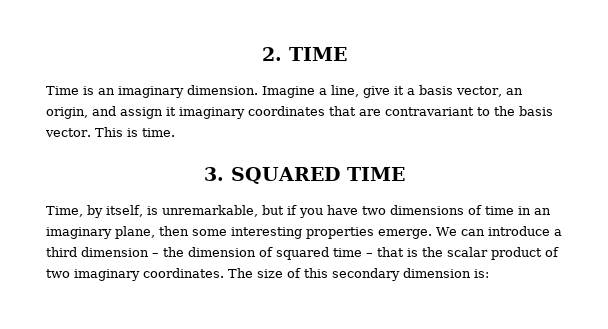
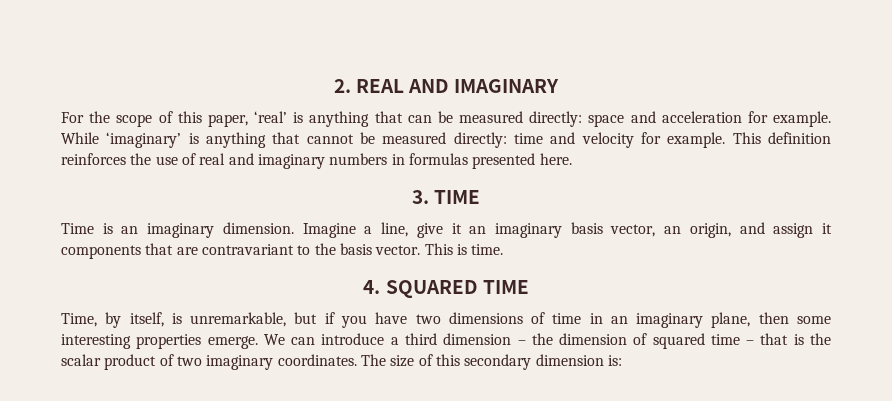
(282, 54) none -> [355,79,560,93] [61,111,831,127] [61,132,832,148] [61,153,572,169] [411,190,429,204] REAL AND IMAGINARY // For the scope of this paper, ‘real’ is anything that can be measured directly: space and acceleration for example. While ‘imaginary’ is anything that cannot be measured directly: time and velocity for example. This definition reinforces the use of real and imaginary numbers in formulas presented here. // 3.
[407,88,415,95] a -> [469,223,562,238] an imaginary
[179,106,325,119] imaginary coordinates -> [61,245,141,259] components
[203,167,224,181] 3. -> [363,280,381,294] 4.

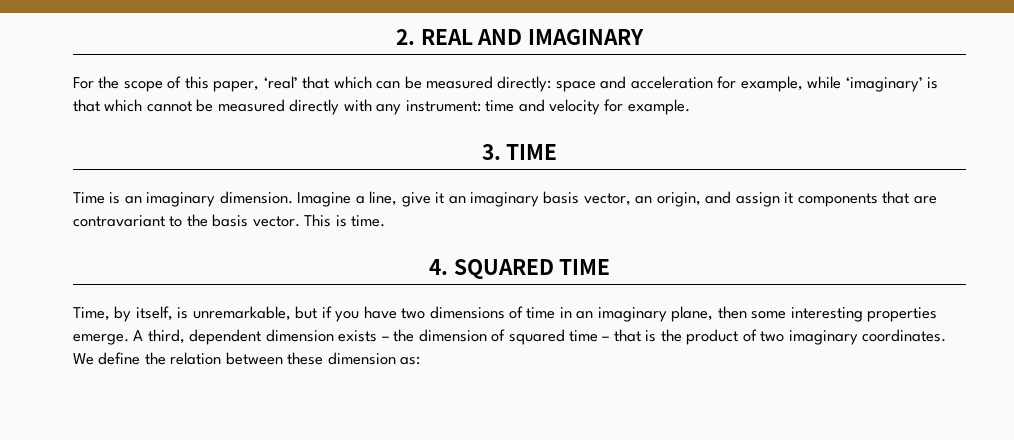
[293,111,403,127] is anything that -> [302,76,372,89] that which
[772,111,831,127] [61,132,507,148] example. While ‘imaginary’ is anything that cannot be measured directly: -> [740,76,939,92] [73,99,481,115] example, while ‘imaginary’ is that which cannot be measured directly with any instrument:
[732,132,832,144] [61,153,572,169] This definition reinforces the use of real and imaginary numbers in formulas presented here. -> (690, 107) none
[263,333,512,345] We can introduce a third dimension -> [133,329,378,345] A third, dependent dimension exists
[61,354,101,366] scalar -> (682, 335) none
[360,354,622,370] The size of this secondary dimension is: -> [73,352,421,365] We define the relation between these dimension as:

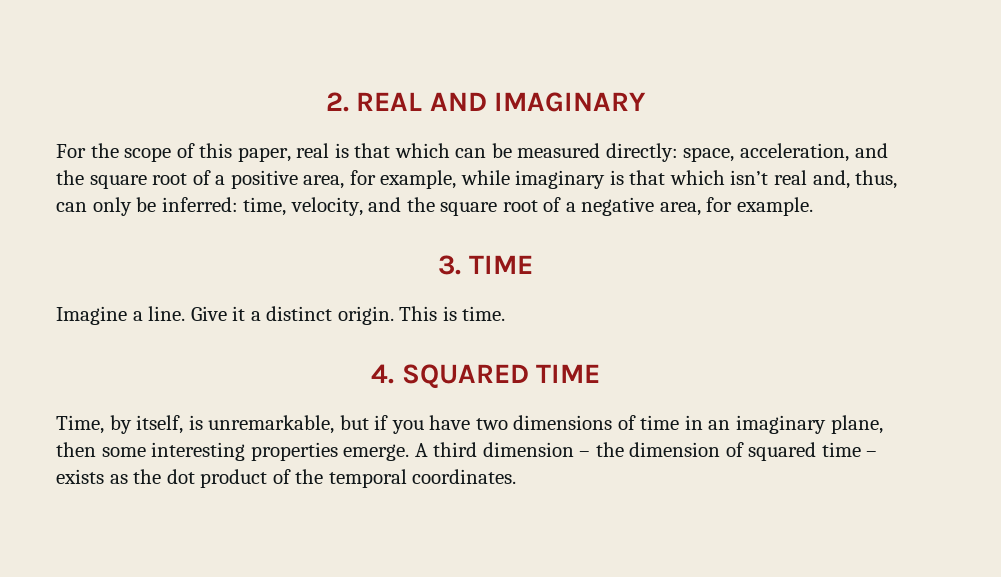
[263,76,298,89] ‘real’ -> [296,143,349,158] real is
[555,76,713,92] space and acceleration -> [683,143,888,162] [56,170,345,189] space, acceleration, and the square root of a positive area,
[845,77,939,92] [73,99,690,115] [481,144,558,160] [73,191,937,207] [73,214,300,227] ‘imaginary’ is that which cannot be measured directly with any instrument: time and velocity for example. // 3. TIME // Time is an imaginary dimension. Imagine a line, give it an imaginary basis vector, an origin, and assign it components that are contravariant to the basis vector. -> [515,170,898,189] [56,197,814,216] [438,255,533,275] [56,306,394,325] imaginary is that which isn’t real and, thus, can only be inferred: time, velocity, and the square root of a negative area, for example. // 3. TIME // Imagine a line. Give it a distinct origin.
[147,329,378,345] third, dependent dimension exists -> [433,442,574,457] third dimension
[613,329,947,345] [73,352,421,365] that is the product of two imaginary coordinates. We define the relation between these dimension as: -> [56,469,517,488] exists as the dot product of the temporal coordinates.

